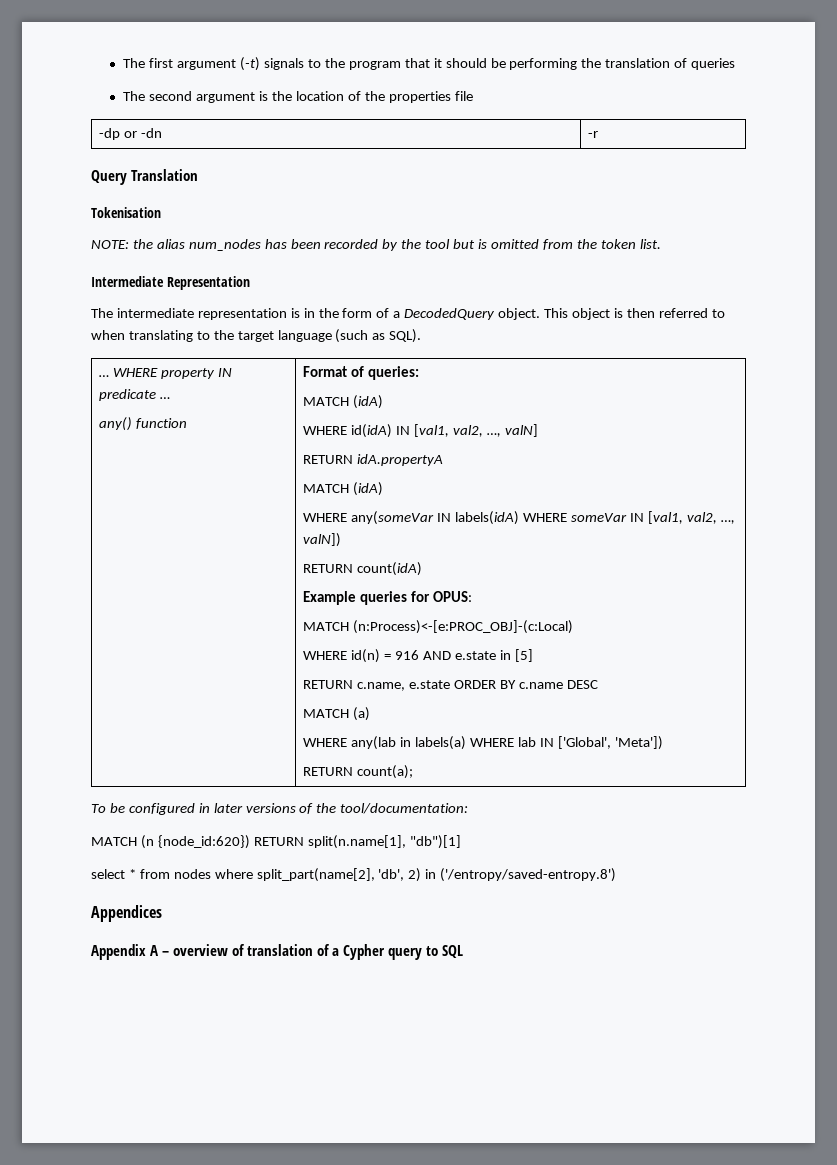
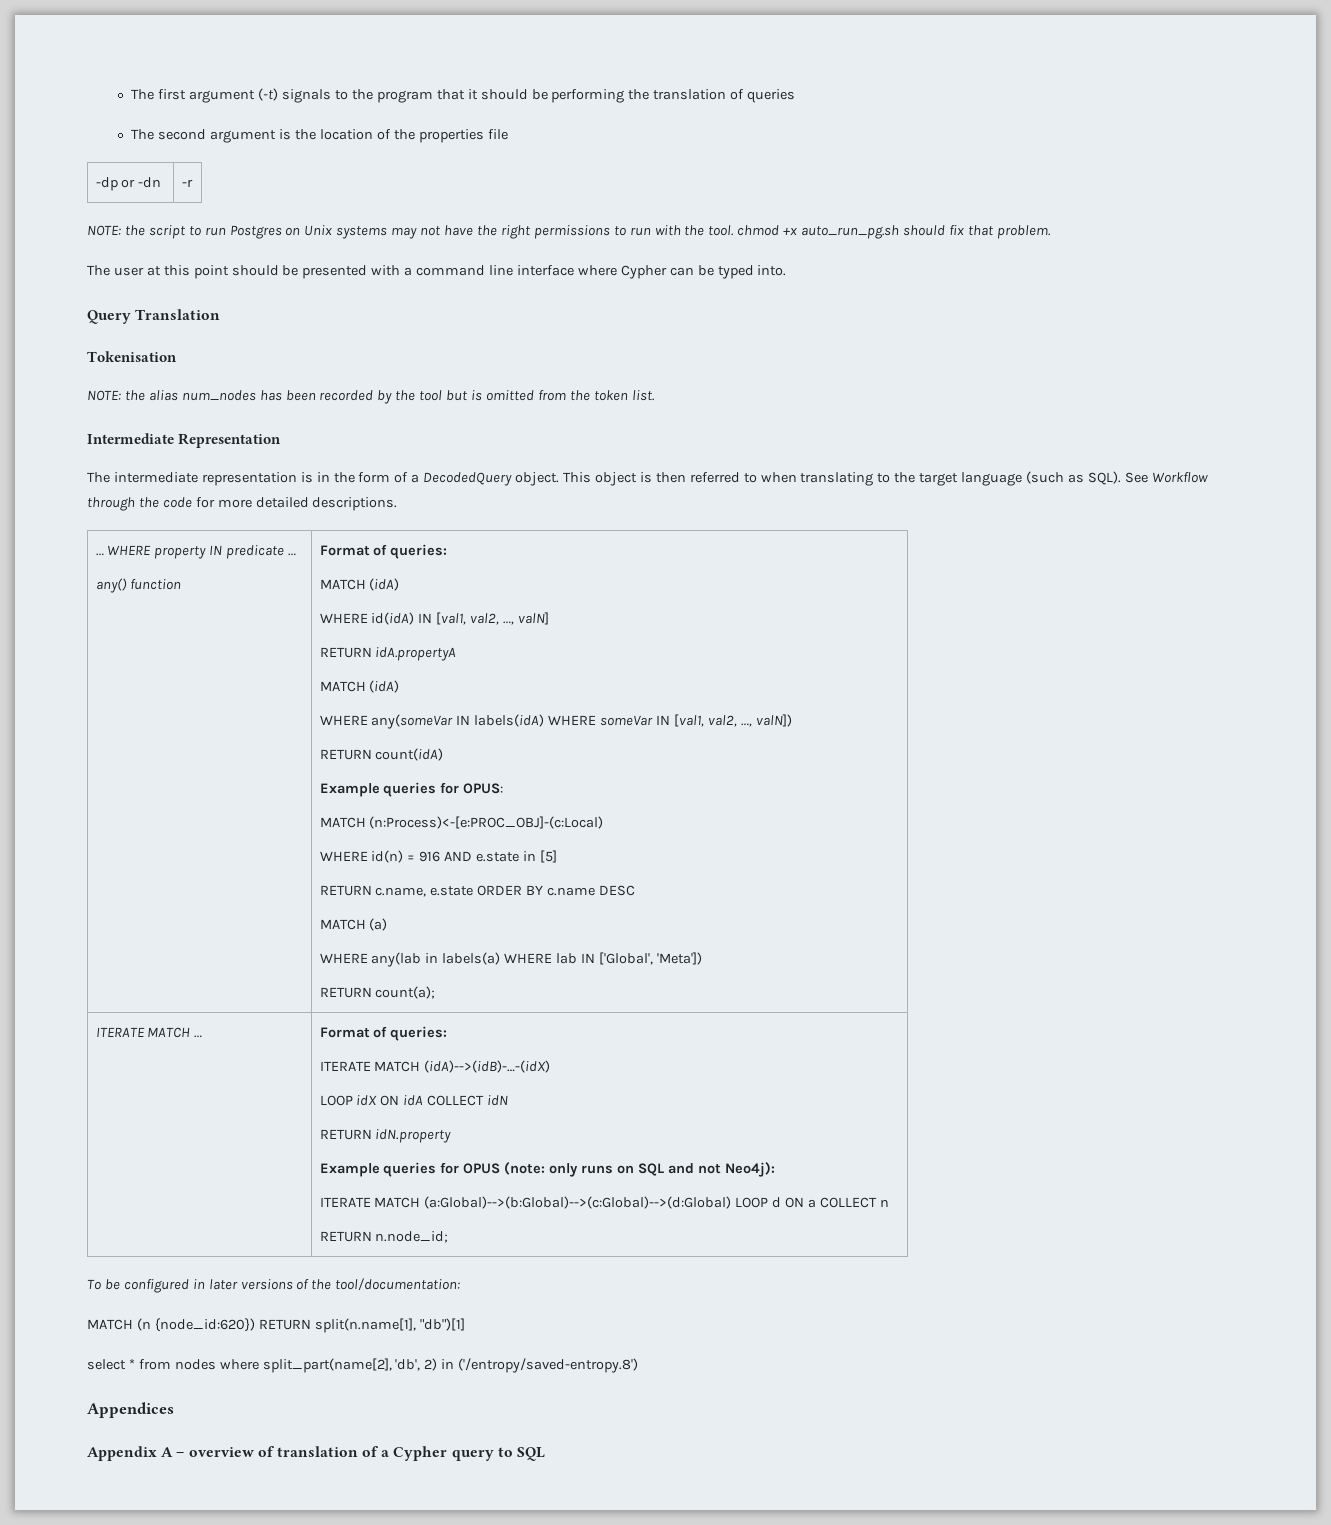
(599, 134) none -> [87,225,1051,239] [87,265,787,279] // NOTE: the script to run Postgres on Unix systems may not have the right permissions to run with the tool. chmod +x auto_run_pg.sh should fix that problem. // The user at this point should be presented with a command line interface where Cypher can be typed into.
(422, 336) none -> [1124,472,1208,483] [87,497,398,511] See Workflow through the code for more detailed descriptions.
(414, 772) none -> [95,1027,203,1038] [319,1026,448,1041] [319,1060,551,1073] [319,1095,509,1106] [319,1129,452,1143] [319,1162,775,1177] [319,1196,889,1209] [319,1231,449,1243] // ITERATE MATCH … | Format of queries: // ITERATE MATCH (idA)-->(idB)-…-(idX) // LOOP idX ON idA COLLECT idN // RETURN idN.property // Example queries for OPUS (note: only runs on SQL and not Neo4j): // ITERATE MATCH (a:Global)-->(b:Global)-->(c:Global)-->(d:Global) LOOP d ON a COLLECT n // RETURN n.node_id;

